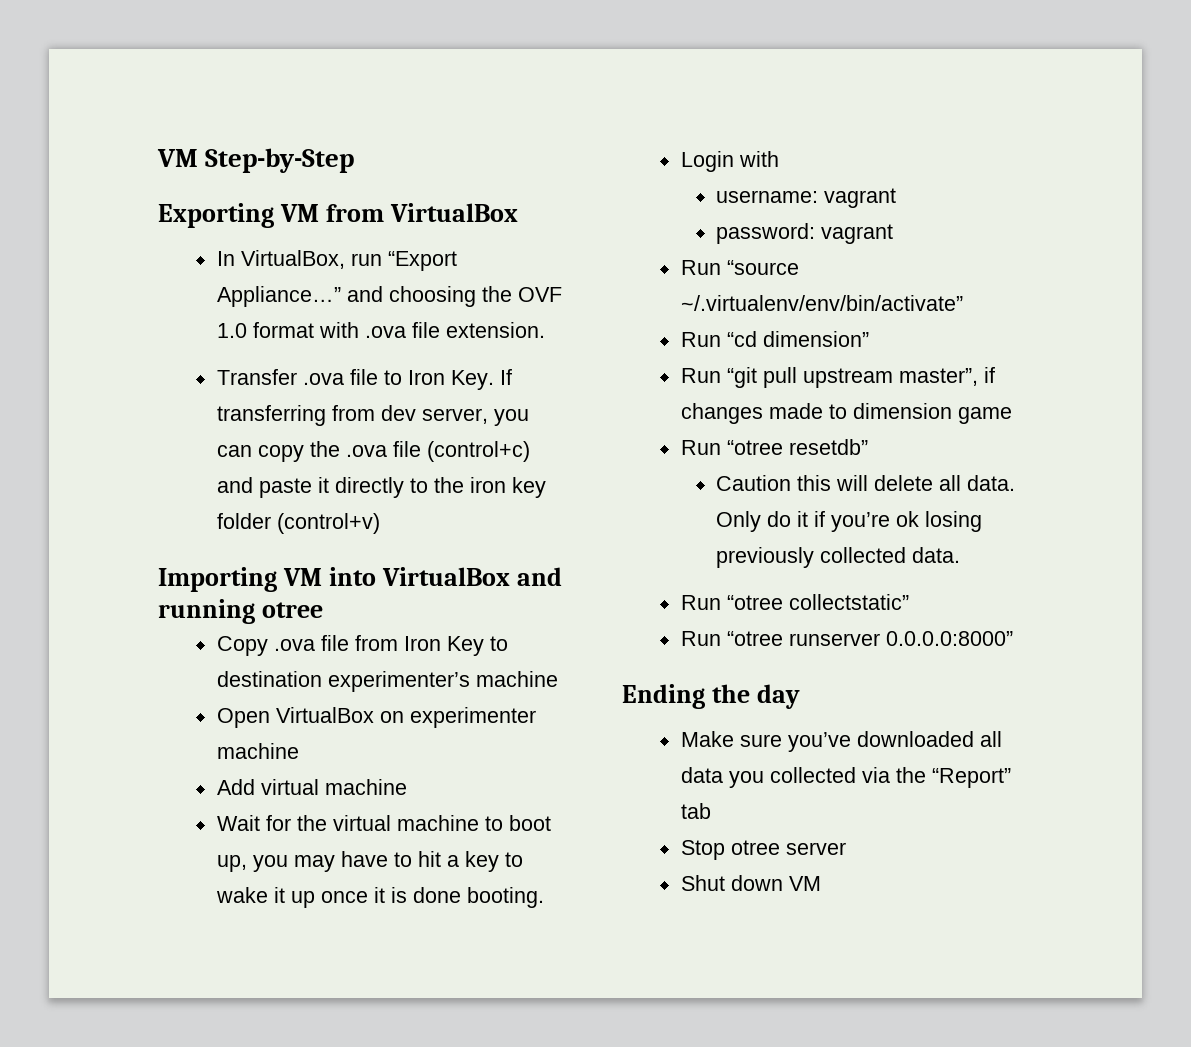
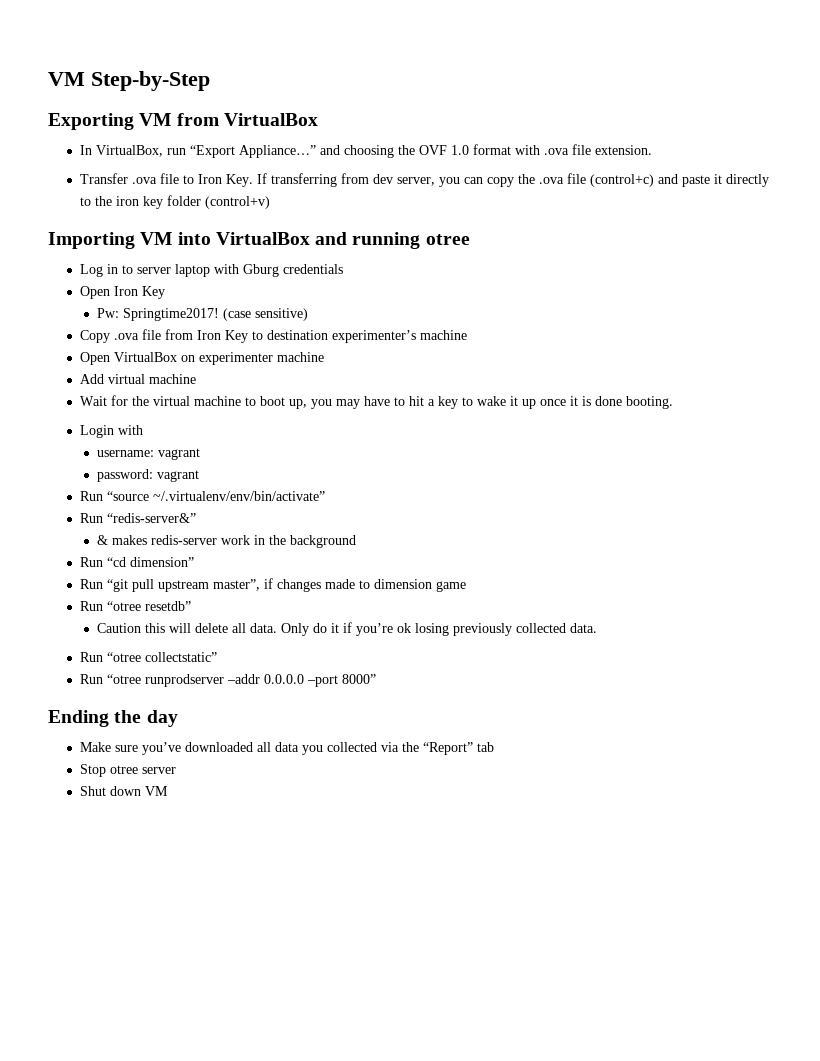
(323, 610) none -> [80,264,344,277] [80,286,166,299] [96,308,308,321] // Log in to server laptop with Gburg credentials // Open Iron Key // Pw: Springtime2017! (case sensitive)
(963, 303) none -> [80,513,197,523] [96,535,356,548] // Run “redis-server&” // & makes redis-server work in the background
[788,631,1013,646] runserver 0.0.0.0:8000” -> [145,674,377,687] runprodserver –addr 0.0.0.0 –port 8000”

